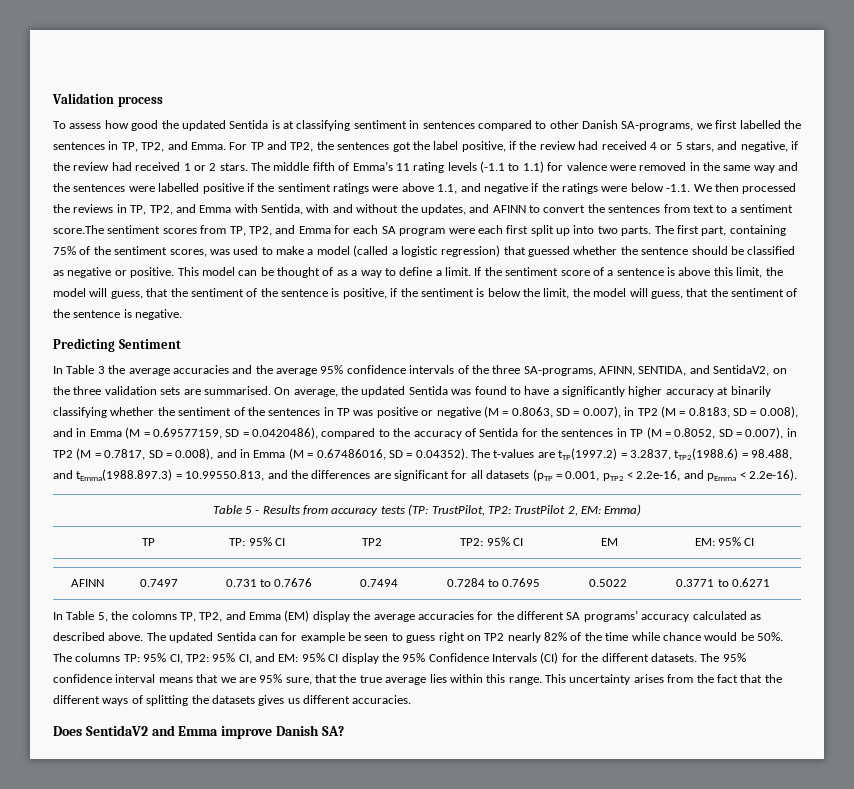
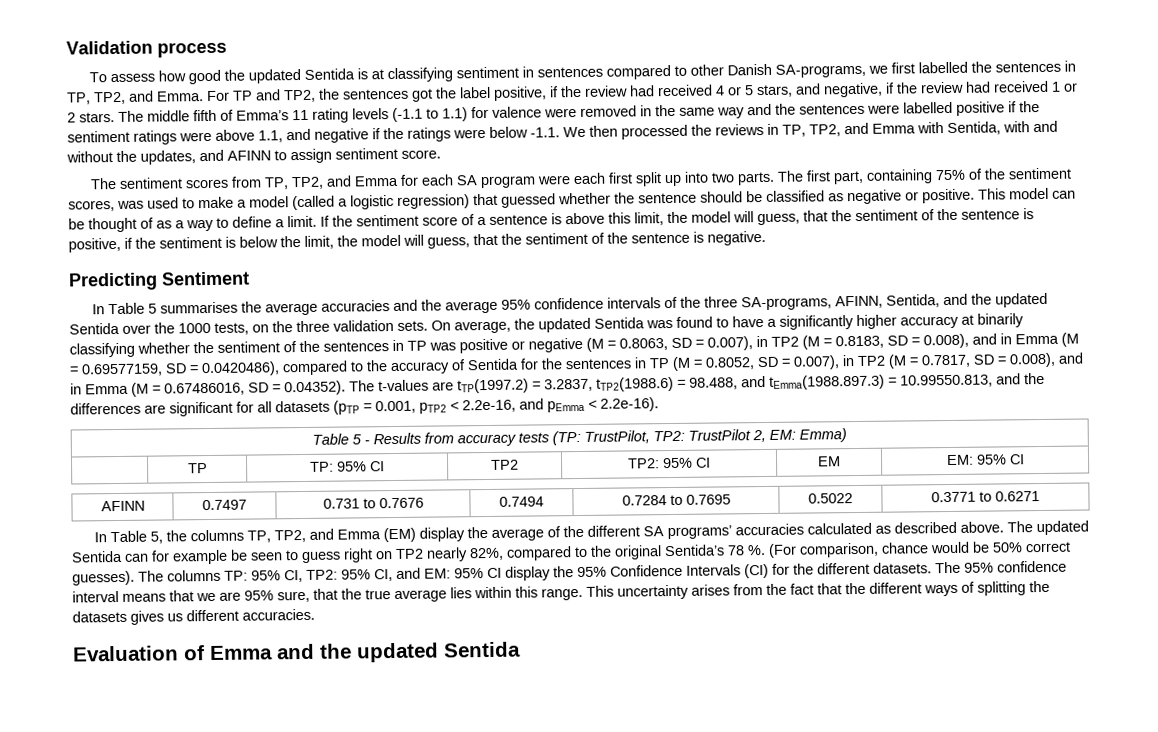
[543,204,793,213] [53,225,104,234] convert the sentences from text to a sentiment score.The -> [290,147,441,164] [89,177,117,190] assign sentiment score. // The
[97,366,105,374] 3 -> [147,301,238,314] 5 summarises
[638,365,770,376] SENTIDA, and SentidaV2, -> [885,292,1048,308] [69,322,249,335] Sentida, and the updated Sentida over the 1000 tests,
[160,386,271,395] sets are summarised. -> [397,320,428,331] sets.
[131,611,177,620] colomns -> [189,529,244,542] columns
[417,611,494,620] accuracies for -> [546,526,561,538] of
[641,614,690,622] accuracy -> [734,523,804,536] accuracies
[544,632,783,641] 82% of the time while chance would be 50%. -> [469,541,1071,561] [72,570,135,586] 82%, compared to the original Sentida’s 78 %. (For comparison, chance would be 50% correct guesses).
[53,725,344,739] Does SentidaV2 and Emma improve Danish SA? -> [73,641,521,663] Evaluation of Emma and the updated Sentida

